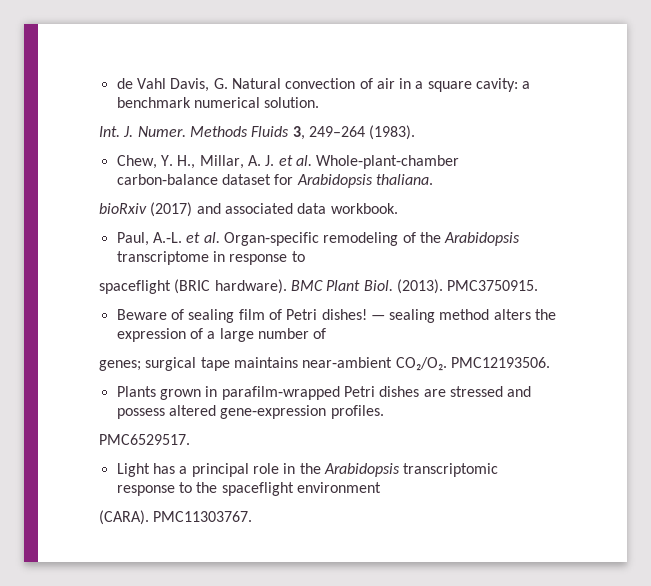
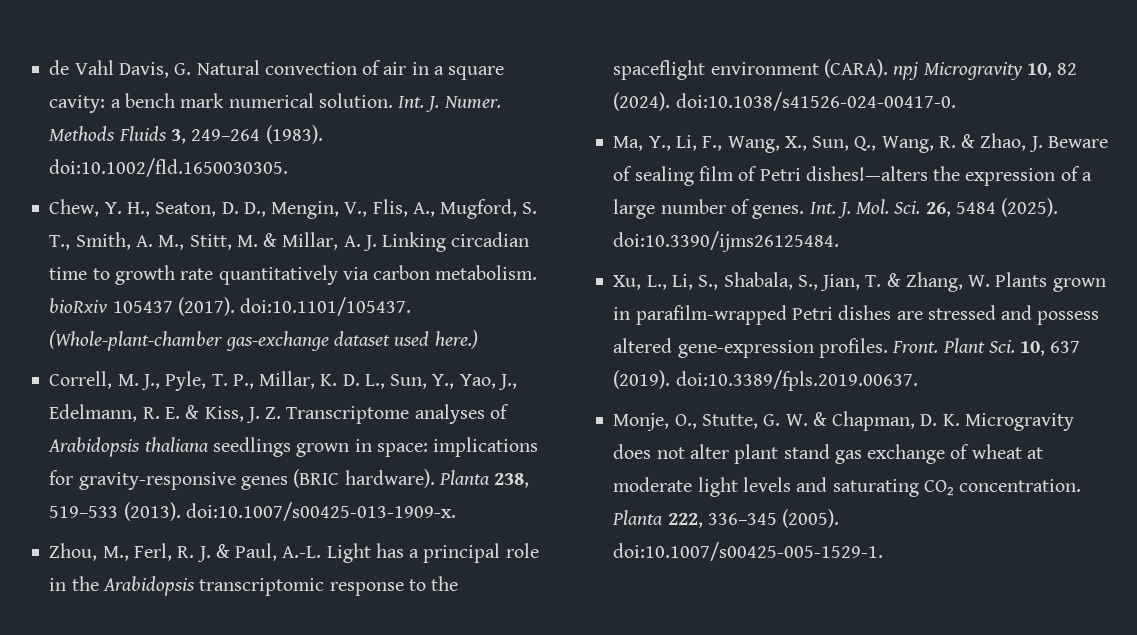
[116,97,191,108] benchmark -> [124,93,225,108] bench mark
(320, 102) // -> (393, 100) none
(416, 132) none -> [49,158,289,177] doi:10.1002/fld.1650030305.
[199,155,460,169] [116,174,433,188] [99,202,398,217] [116,232,521,246] [116,251,305,265] [99,279,539,294] [116,309,557,323] [116,328,327,342] [99,357,550,371] [116,386,532,400] [116,405,384,419] [99,434,190,445] Millar, A. J. et al. Whole‑plant‑chamber carbon‑balance dataset for Arabidopsis thaliana. // bioRxiv (2017) and associated data workbook. // Paul, A.‑L. et al. Organ‑specific remodeling of the Arabidopsis transcriptome in response to // spaceflight (BRIC hardware). BMC Plant Biol. (2013). PMC3750915. // Beware of sealing film of Petri dishes! — sealing method alters the expression of a large number of // genes; surgical tape maintains near‑ambient CO₂/O₂. PMC12193506. // Plants grown in parafilm‑wrapped Petri dishes are stressed and possess altered gene‑expression profiles. // PMC6529517. // -> [155,199,538,219] [49,232,530,252] [49,265,538,285] [49,297,412,316] [49,330,478,351] [49,371,517,391] [49,404,509,424] [48,437,539,457] [49,469,530,490] [49,502,456,521] [49,543,322,562] Seaton, D. D., Mengin, V., Flis, A., Mugford, S. T., Smith, A. M., Stitt, M. & Millar, A. J. Linking circadian time to growth rate quantitatively via carbon metabolism. bioRxiv 105437 (2017). doi:10.1101/105437. (Whole-plant-chamber gas-exchange dataset used here.) // Correll, M. J., Pyle, T. P., Millar, K. D. L., Sun, Y., Yao, J., Edelmann, R. E. & Kiss, J. Z. Transcriptome analyses of Arabidopsis thaliana seedlings grown in space: implications for gravity-responsive genes (BRIC hardware). Planta 238, 519–533 (2013). doi:10.1007/s00425-013-1909-x. // Zhou, M., Ferl, R. J. & Paul, A.-L.
[99,510,253,525] // (CARA). PMC11303767. -> [823,59,1078,80] [613,92,956,111] [613,133,1108,153] [613,166,1092,186] [613,198,1059,219] [613,231,840,252] [613,272,1106,292] [613,305,1100,325] [613,338,1081,358] [613,370,918,391] [613,411,1074,431] [613,444,1043,464] [613,477,1082,497] [612,509,840,528] [613,542,884,561] (CARA). npj Microgravity 10, 82 (2024). doi:10.1038/s41526-024-00417-0. // Ma, Y., Li, F., Wang, X., Sun, Q., Wang, R. & Zhao, J. Beware of sealing film of Petri dishes!—alters the expression of a large number of genes. Int. J. Mol. Sci. 26, 5484 (2025). doi:10.3390/ijms26125484. // Xu, L., Li, S., Shabala, S., Jian, T. & Zhang, W. Plants grown in parafilm-wrapped Petri dishes are stressed and possess altered gene-expression profiles. Front. Plant Sci. 10, 637 (2019). doi:10.3389/fpls.2019.00637. // Monje, O., Stutte, G. W. & Chapman, D. K. Microgravity does not alter plant stand gas exchange of wheat at moderate light levels and saturating CO₂ concentration. Planta 222, 336–345 (2005). doi:10.1007/s00425-005-1529-1.

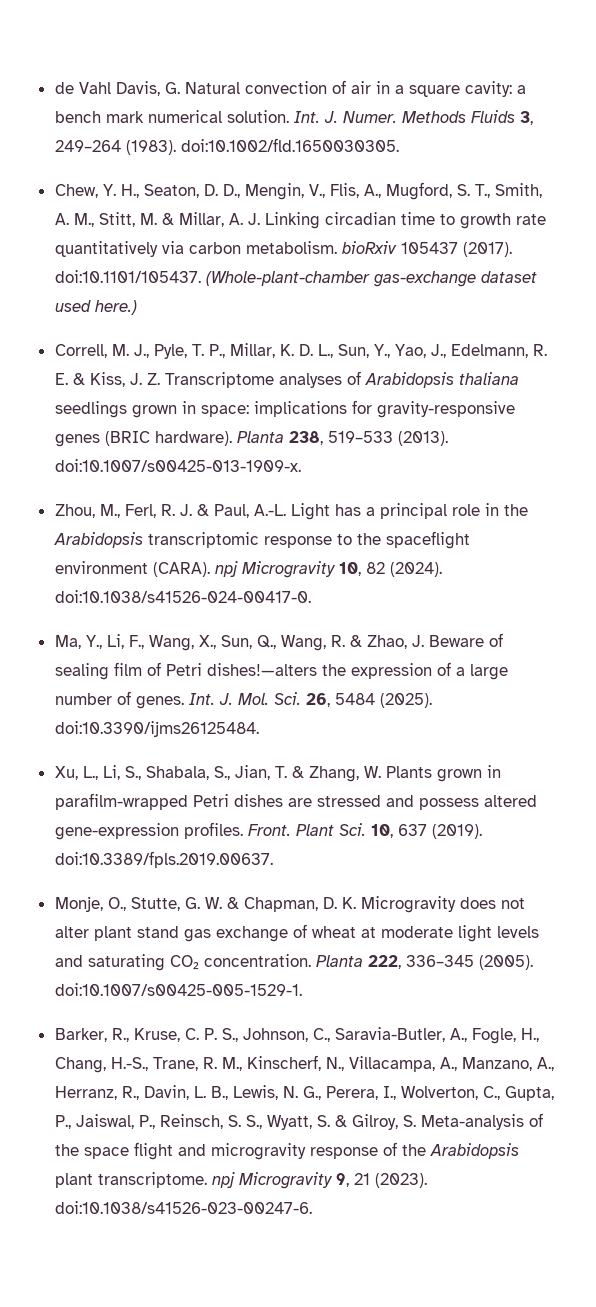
(884, 551) none -> [54,1027,539,1044] [54,1055,554,1073] [54,1085,554,1101] [54,1113,543,1130] [54,1142,519,1160] [54,1172,427,1189] [54,1201,312,1214] // Barker, R., Kruse, C. P. S., Johnson, C., Saravia-Butler, A., Fogle, H., Chang, H.-S., Trane, R. M., Kinscherf, N., Villacampa, A., Manzano, A., Herranz, R., Davin, L. B., Lewis, N. G., Perera, I., Wolverton, C., Gupta, P., Jaiswal, P., Reinsch, S. S., Wyatt, S. & Gilroy, S. Meta-analysis of the space flight and microgravity response of the Arabidopsis plant transcriptome. npj Microgravity 9, 21 (2023). doi:10.1038/s41526-023-00247-6.

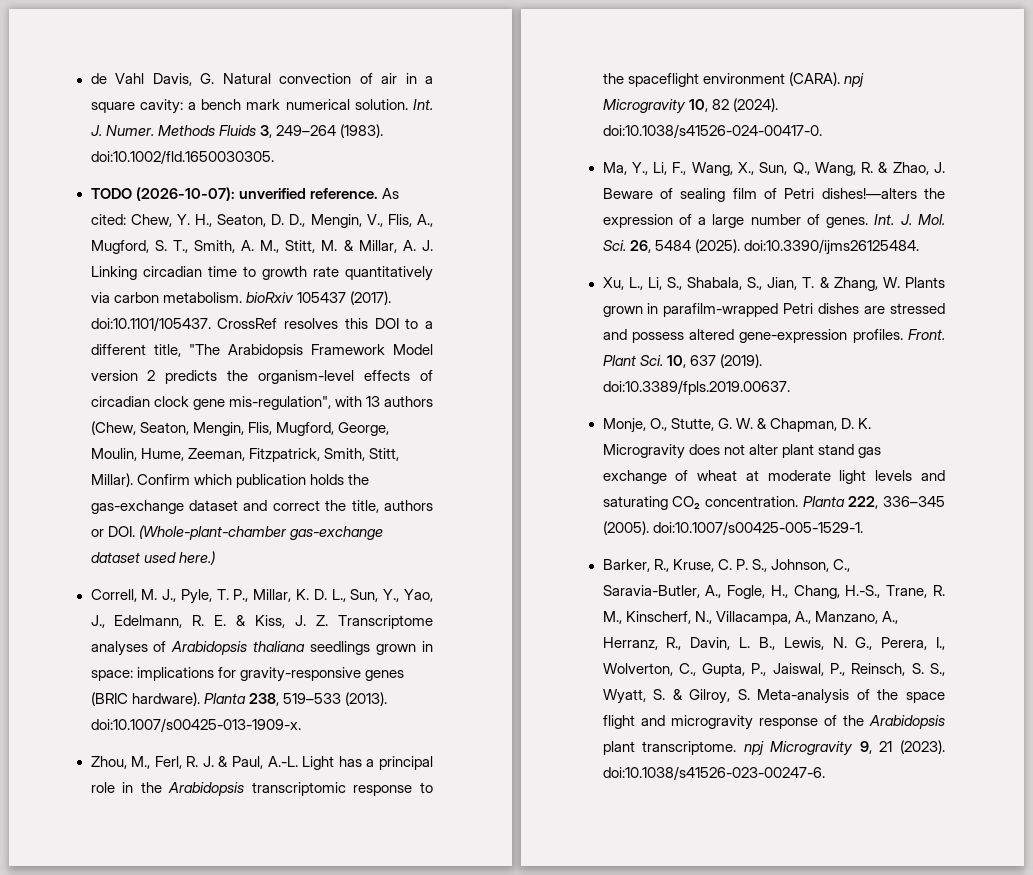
(399, 145) none -> [90,187,399,201] [90,214,126,225] TODO (2026-10-07): unverified reference. As cited:
(201, 276) none -> [217,318,433,329] [90,344,433,358] [90,370,433,384] [90,396,433,410] [90,421,389,436] [90,448,399,462] [90,473,369,488] [90,500,433,514] [90,526,135,537] CrossRef resolves this DOI to a different title, "The Arabidopsis Framework Model version 2 predicts the organism-level effects of circadian clock gene mis-regulation", with 13 authors (Chew, Seaton, Mengin, Flis, Mugford, George, Moulin, Hume, Zeeman, Fitzpatrick, Smith, Stitt, Millar). Confirm which publication holds the gas-exchange dataset and correct the title, authors or DOI.

